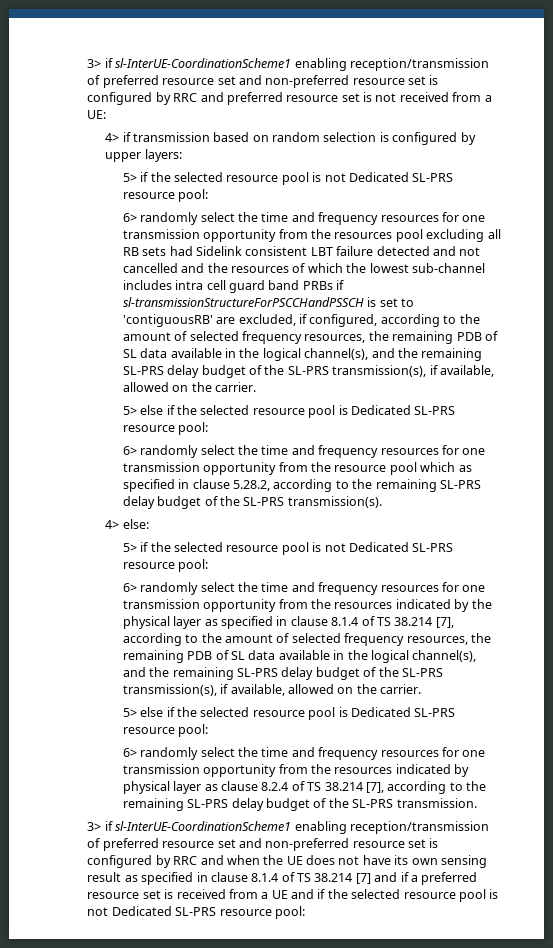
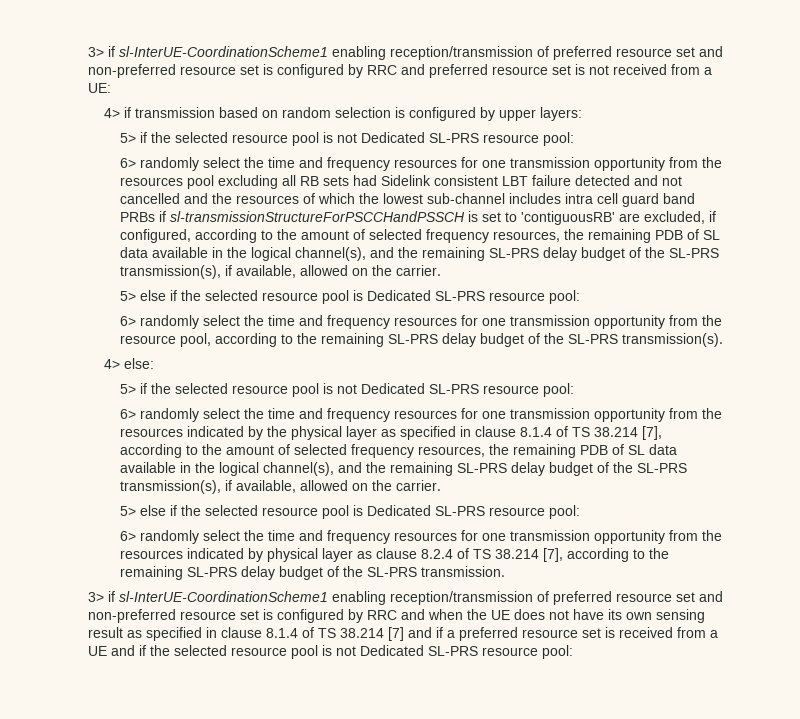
[389,462,472,475] [122,479,271,492] pool which as specified in clause 5.28.2, -> [180,333,212,347] pool,

